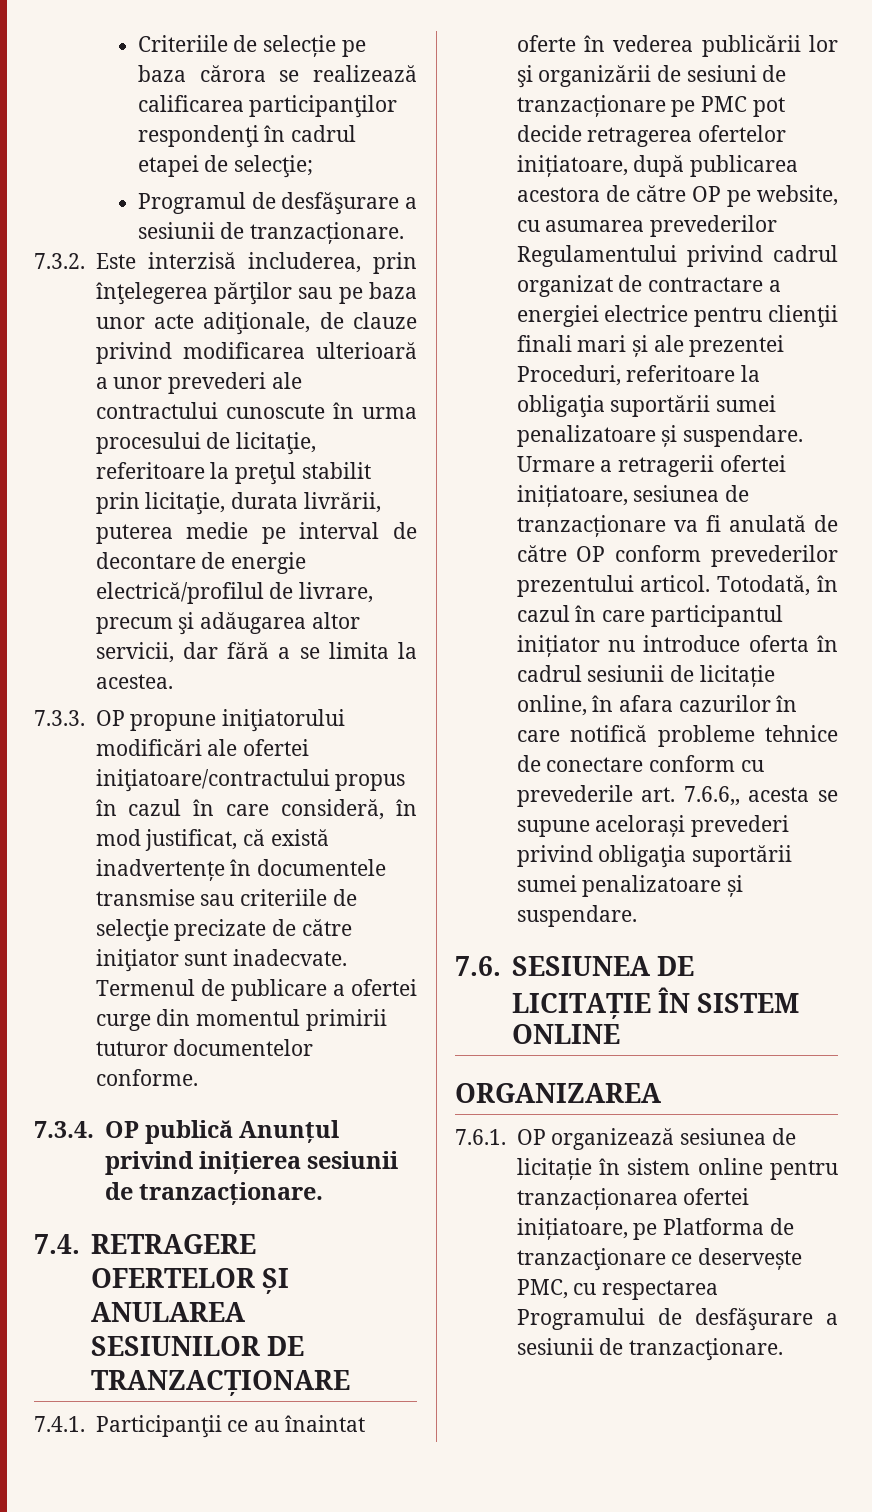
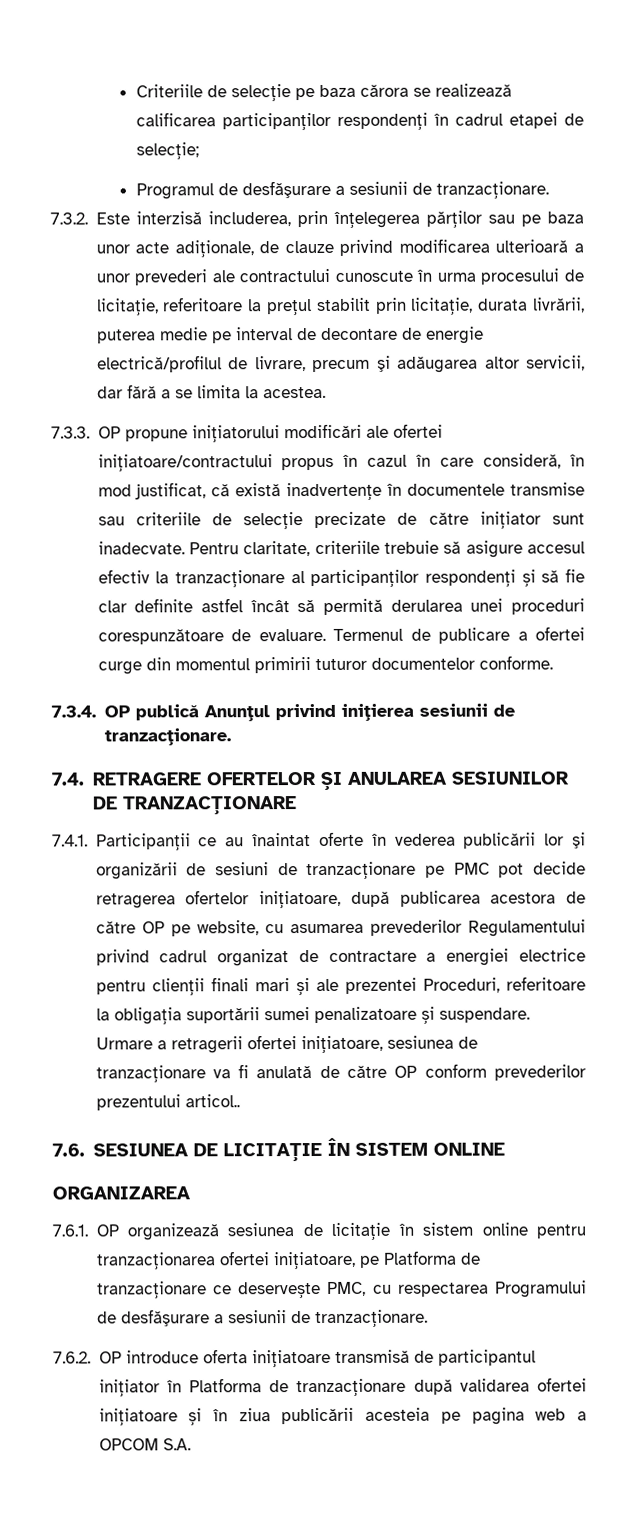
(347, 957) none -> [188,540,585,558] [97,568,585,588] [97,598,585,615] [97,628,326,645] Pentru claritate, criteriile trebuie să asigure accesul efectiv la tranzacționare al participanților respondenți și să fie clar definite astfel încât să permită derularea unei proceduri corespunzătoare de evaluare.
[640,575,838,596] [516,605,783,627] [516,635,838,657] [516,665,775,687] [516,695,798,716] [516,725,838,747] [516,755,764,772] [516,785,838,807] [516,815,789,837] [516,845,792,868] [516,875,743,897] [516,905,637,927] articol. Totodată, în cazul în care participantul inițiator nu introduce oferta în cadrul sesiunii de licitație online, în afara cazurilor în care notifică probleme tehnice de conectare conform cu prevederile art. 7.6.6,, acesta se supune acelorași prevederi privind obligaţia suportării sumei penalizatoare și suspendare. -> [184,1094,240,1108] articol..
(783, 1349) none -> [53,1349,536,1368] [98,1377,587,1397] [98,1407,587,1426] [98,1438,191,1451] // 7.6.2. OP introduce oferta inițiatoare transmisă de participantul inițiator în Platforma de tranzacționare după validarea ofertei inițiatoare și în ziua publicării acesteia pe pagina web a OPCOM S.A.

